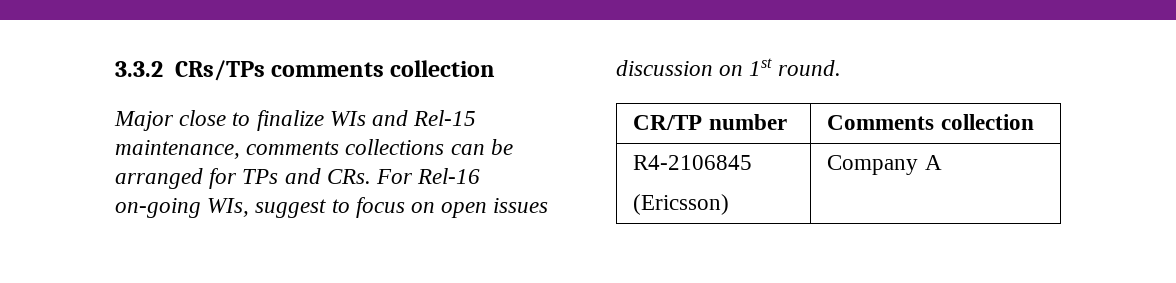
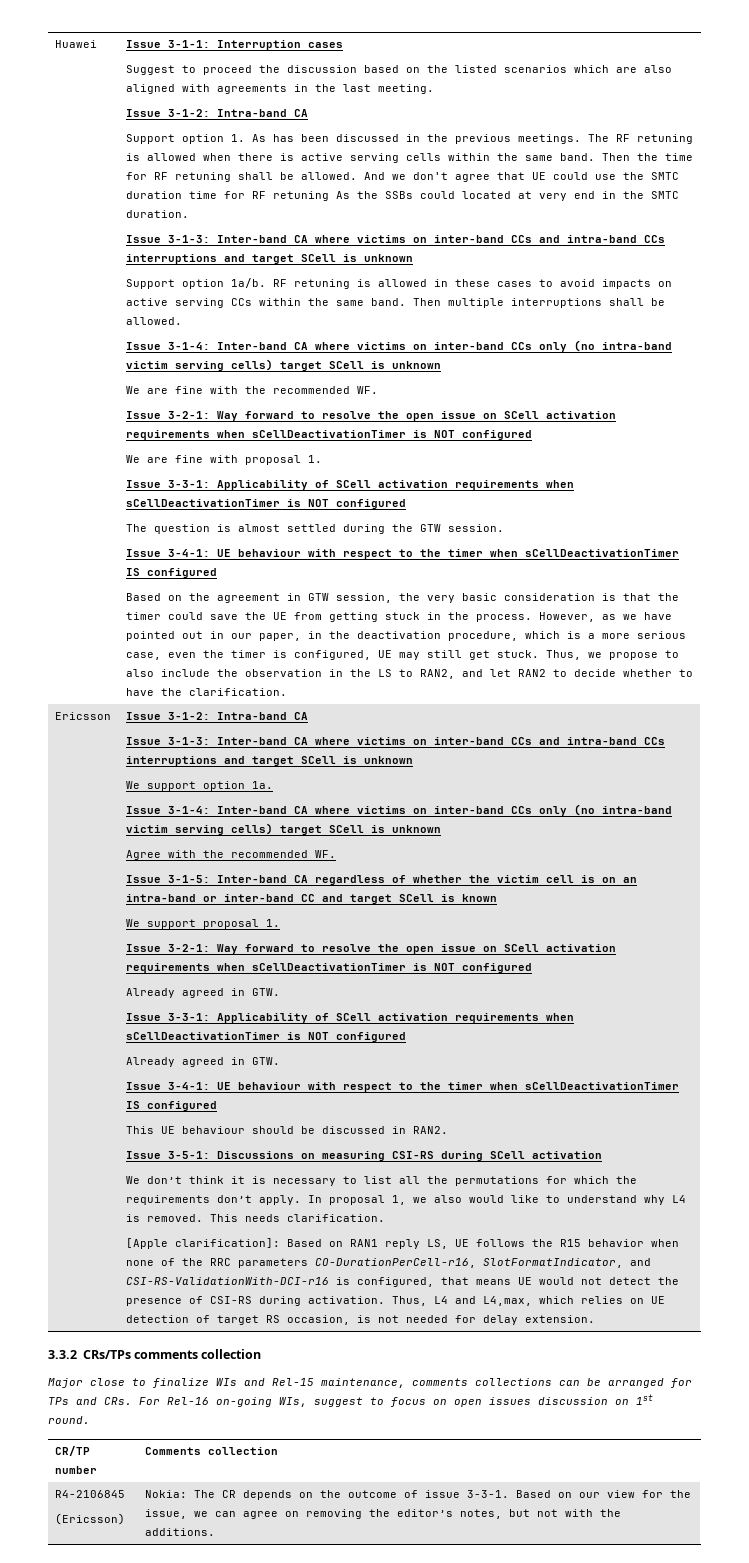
(115, 69) none -> [55,40,98,48] [126,40,344,50] [126,65,673,75] [126,84,435,94] [126,109,309,117] [126,134,694,144] [126,153,694,163] [126,172,680,182] [126,191,680,201] [126,210,190,218] [126,235,666,243] [126,254,414,264] [126,278,673,289] [126,298,666,308] [126,317,183,325] [126,340,673,352] [126,359,442,371] [126,386,379,394] [126,411,617,421] [126,430,533,440] [126,455,323,465] [126,480,575,490] [126,499,407,509] [126,524,505,534] [126,549,680,559] [126,568,218,578] [126,593,680,603] [126,612,673,622] [126,631,687,641] [126,650,680,660] [126,669,694,679] [126,688,288,696] [55,712,112,720] [126,712,309,720] [126,737,666,745] [126,756,414,766] [126,781,274,791] [126,804,673,816] [126,823,442,835] [126,850,337,860] [126,875,638,885] [126,894,498,904] [126,919,281,929] [126,944,617,954] [126,963,533,973] [126,988,281,998] [126,1013,575,1023] [126,1032,407,1042] [126,1057,281,1067] [126,1082,680,1092] [126,1101,218,1111] [126,1126,449,1134] [126,1151,603,1161] [126,1176,638,1186] [126,1195,687,1205] [126,1214,386,1222] [126,1238,680,1249] [126,1258,652,1268] [126,1277,680,1287] [126,1296,666,1306] [126,1315,596,1325] Huawei | Issue 3-1-1: Interruption cases // Suggest to proceed the discussion based on the listed scenarios which are also aligned with agreements in the last meeting. // Issue 3-1-2: Intra-band CA // Support option 1. As has been discussed in the previous meetings. The RF retuning is allowed when there is active serving cells within the same band. Then the time for RF retuning shall be allowed. And we don't agree that UE could use the SMTC duration time for RF retuning As the SSBs could located at very end in the SMTC duration. // Issue 3-1-3: Inter-band CA where victims on inter-band CCs and intra-band CCs interruptions and target SCell is unknown // Support option 1a/b. RF retuning is allowed in these cases to avoid impacts on active serving CCs within the same band. Then multiple interruptions shall be allowed. // Issue 3-1-4: Inter-band CA where victims on inter-band CCs only (no intra-band victim serving cells) target SCell is unknown // We are fine with the recommended WF. // Issue 3-2-1: Way forward to resolve the open issue on SCell activation requirements when sCellDeactivationTimer is NOT configured // We are fine with proposal 1. // Issue 3-3-1: Applicability of SCell activation requirements when sCellDeactivationTimer is NOT configured // The question is almost settled during the GTW session. // Issue 3-4-1: UE behaviour with respect to the timer when sCellDeactivationTimer IS configured // Based on the agreement in GTW session, the very basic consideration is that the timer could save the UE from getting stuck in the process. However, as we have pointed out in our paper, in the deactivation procedure, which is a more serious case, even the timer is configured, UE may still get stuck. Thus, we propose to also include the observation in the LS to RAN2, and let RAN2 to decide whether to have the clarification. // Ericsson | Issue 3-1-2: Intra-band CA // Issue 3-1-3: Inter-band CA where victims on inter-band CCs and intra-band CCs interruptions and target SCell is unknown // We support option 1a. // Issue 3-1-4: Inter-band CA where victims on inter-band CCs only (no intra-band victim serving cells) target SCell is unknown // Agree with the recommended WF. // Issue 3-1-5: Inter-band CA regardless of whether the victim cell is on an intra-band or inter-band CC and target SCell is known // We support proposal 1. // Issue 3-2-1: Way forward to resolve the open issue on SCell activation requirements when sCellDeactivationTimer is NOT configured // Already agreed in GTW. // Issue 3-3-1: Applicability of SCell activation requirements when sCellDeactivationTimer is NOT configured // Already agreed in GTW. // Issue 3-4-1: UE behaviour with respect to the timer when sCellDeactivationTimer IS configured // This UE behaviour should be discussed in RAN2. // Issue 3-5-1: Discussions on measuring CSI-RS during SCell activation // We don’t think it is necessary to list all the permutations for which the requirements don’t apply. In proposal 1, we also would like to understand why L4 is removed. This needs clarification. // [Apple clarification]: Based on RAN1 reply LS, UE follows the R15 behavior when none of the RRC parameters CO-DurationPerCell-r16, SlotFormatIndicator, and CSI-RS-ValidationWith-DCI-r16 is configured, that means UE would not detect the presence of CSI-RS during activation. Thus, L4 and L4,max, which relies on UE detection of target RS occasion, is not needed for delay extension. //
[827,155,942,175] Company A -> [145,1490,692,1500] [145,1509,622,1519] [145,1528,216,1536] Nokia: The CR depends on the outcome of issue 3-3-1. Based on our view for the issue, we can agree on removing the editor’s notes, but not with the additions.

